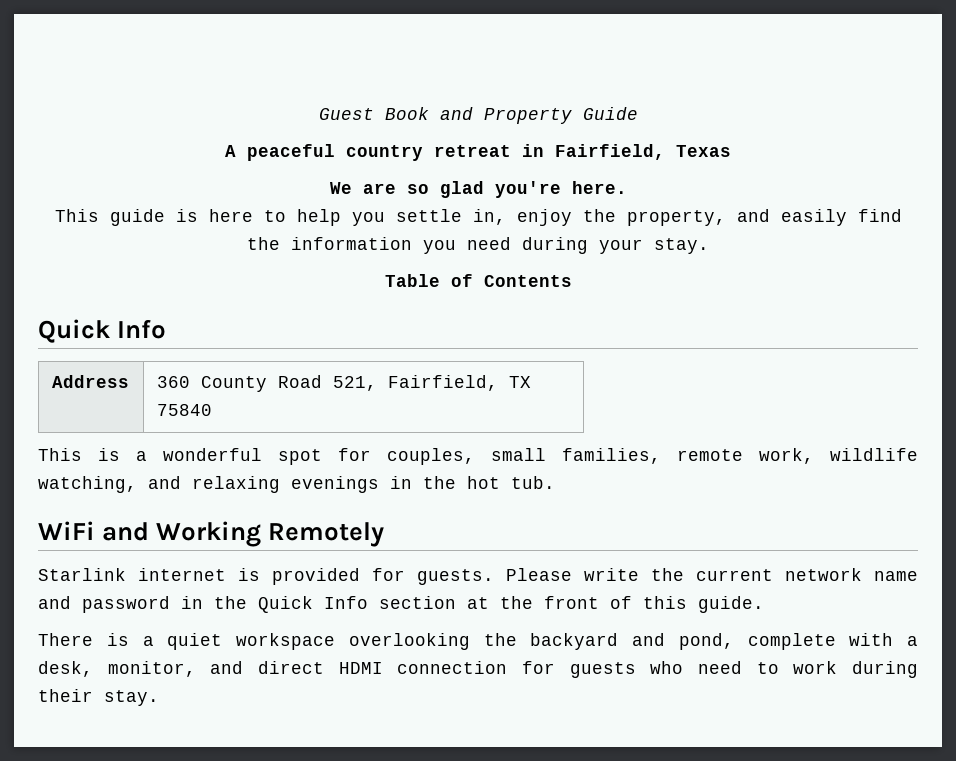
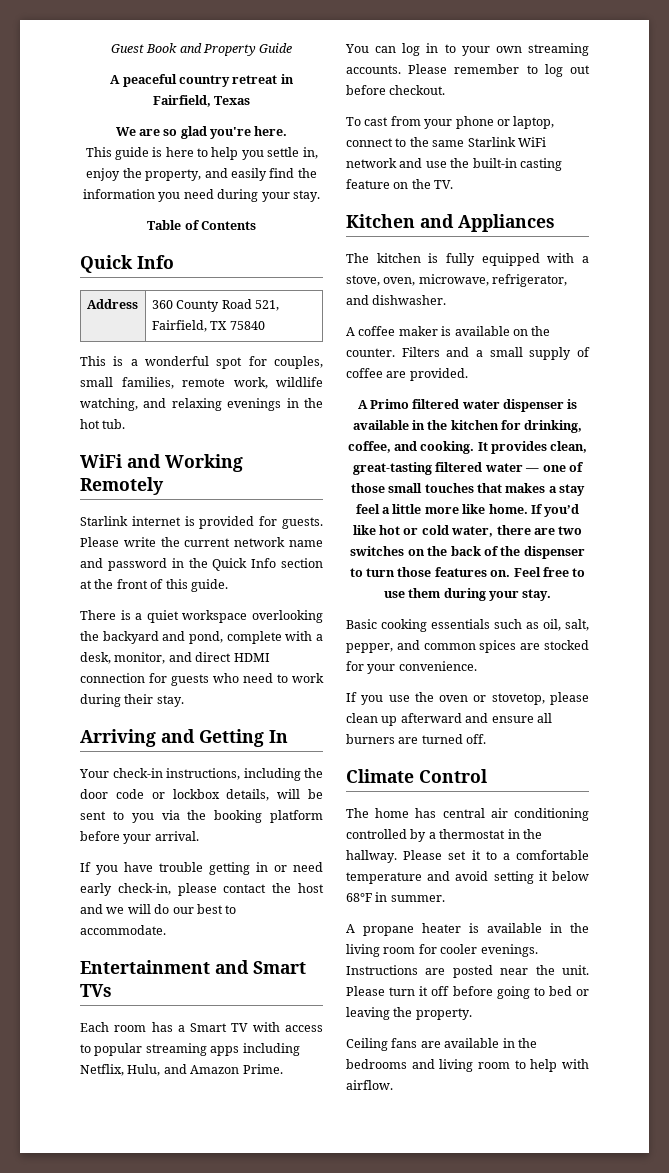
(159, 698) none -> [80,729,288,747] [79,768,323,781] [80,789,323,801] [80,810,323,823] [80,831,199,844] [80,862,323,875] [80,883,324,896] [80,904,237,914] [80,925,166,935] [80,960,306,974] [80,984,112,997] [80,1022,323,1032] [80,1043,300,1056] [80,1064,283,1076] [345,43,589,56] [346,64,590,77] [346,85,446,95] [346,116,555,129] [346,137,546,147] [346,158,562,171] [346,179,454,189] [346,214,555,232] [346,253,589,266] [346,274,568,287] [346,295,447,305] [346,326,551,336] [346,347,590,360] [346,368,468,381] [357,399,578,412] [352,420,583,433] [347,441,588,454] [353,462,584,475] [350,483,586,496] [355,504,580,517] [352,525,583,537] [350,546,585,559] [349,567,586,577] [383,588,552,601] [346,619,589,632] [346,640,589,653] [346,661,477,674] [346,692,589,705] [346,713,552,726] [346,734,487,744] [346,769,487,783] [346,808,589,821] [346,829,542,842] [346,850,589,863] [346,871,589,884] [346,892,445,902] [346,923,589,936] [346,944,538,957] [346,965,589,978] [346,986,589,999] [346,1007,472,1020] [346,1038,537,1051] [346,1059,589,1072] [346,1080,393,1090] // Arriving and Getting In // Your check-in instructions, including the door code or lockbox details, will be sent to you via the booking platform before your arrival. // If you have trouble getting in or need early check-in, please contact the host and we will do our best to accommodate. // Entertainment and Smart TVs // Each room has a Smart TV with access to popular streaming apps including Netflix, Hulu, and Amazon Prime. // You can log in to your own streaming accounts. Please remember to log out before checkout. // To cast from your phone or laptop, connect to the same Starlink WiFi network and use the built-in casting feature on the TV. // Kitchen and Appliances // The kitchen is fully equipped with a stove, oven, microwave, refrigerator, and dishwasher. // A coffee maker is available on the counter. Filters and a small supply of coffee are provided. // A Primo filtered water dispenser is available in the kitchen for drinking, coffee, and cooking. It provides clean, great-tasting filtered water — one of those small touches that makes a stay feel a little more like home. If you’d like hot or cold water, there are two switches on the back of the dispenser to turn those features on. Feel free to use them during your stay. // Basic cooking essentials such as oil, salt, pepper, and common spices are stocked for your convenience. // If you use the oven or stovetop, please clean up afterward and ensure all burners are turned off. // Climate Control // The home has central air conditioning controlled by a thermostat in the hallway. Please set it to a comfortable temperature and avoid setting it below 68°F in summer. // A propane heater is available in the living room for cooler evenings. Instructions are posted near the unit. Please turn it off before going to bed or leaving the property. // Ceiling fans are available in the bedrooms and living room to help with airflow.

